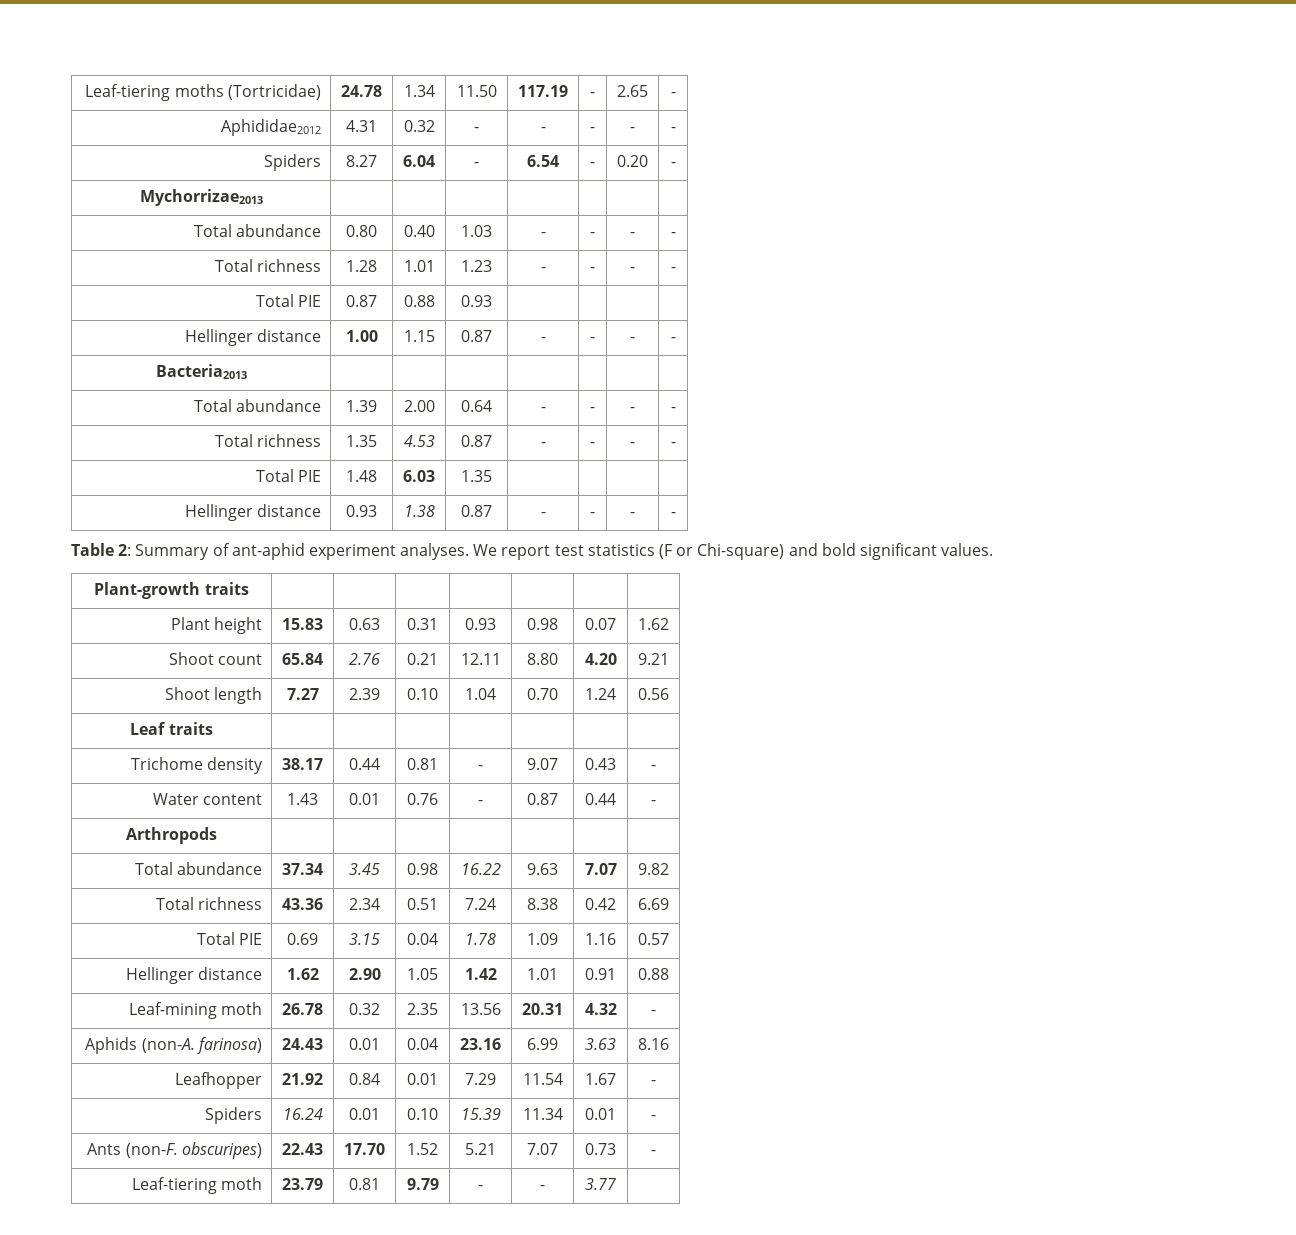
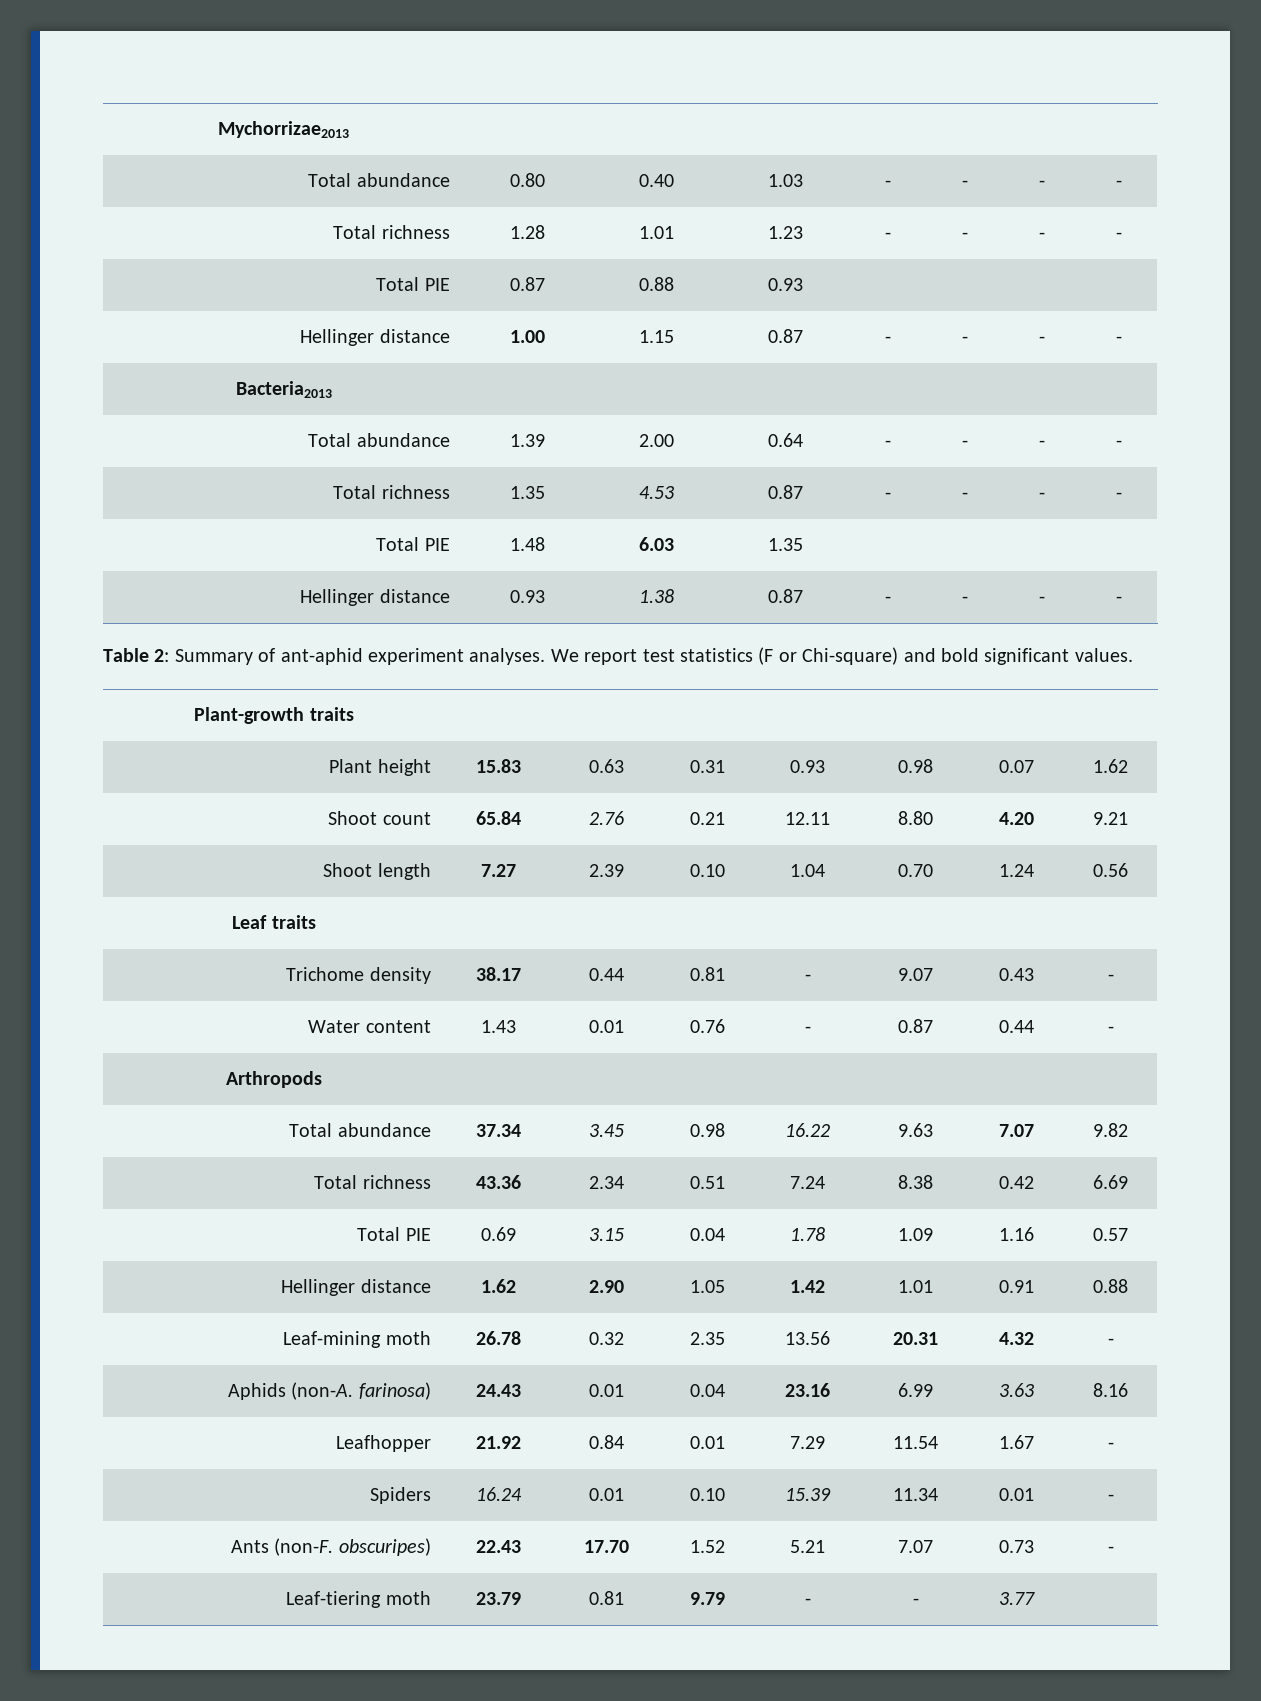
[85,84,321,101] [341,85,382,97] [403,85,435,97] [456,85,497,97] [518,85,568,97] [590,92,595,97] [617,85,648,97] [670,92,676,97] [220,119,321,136] [346,120,377,132] [403,120,435,132] [474,127,479,132] [540,127,546,132] [590,127,595,132] [630,127,635,132] [670,127,676,132] [263,154,321,171] [346,155,377,167] [403,155,435,167] [474,162,479,167] [527,155,559,167] [590,162,595,167] [617,155,648,167] [670,162,676,167] Leaf-tiering moths (Tortricidae) | 24.78 | 1.34 | 11.50 | 117.19 | - | 2.65 | - // Aphididae2012 | 4.31 | 0.32 | - | - | - | - | - // Spiders | 8.27 | 6.04 | - | 6.54 | - | 0.20 | - // -> (218, 129) none

